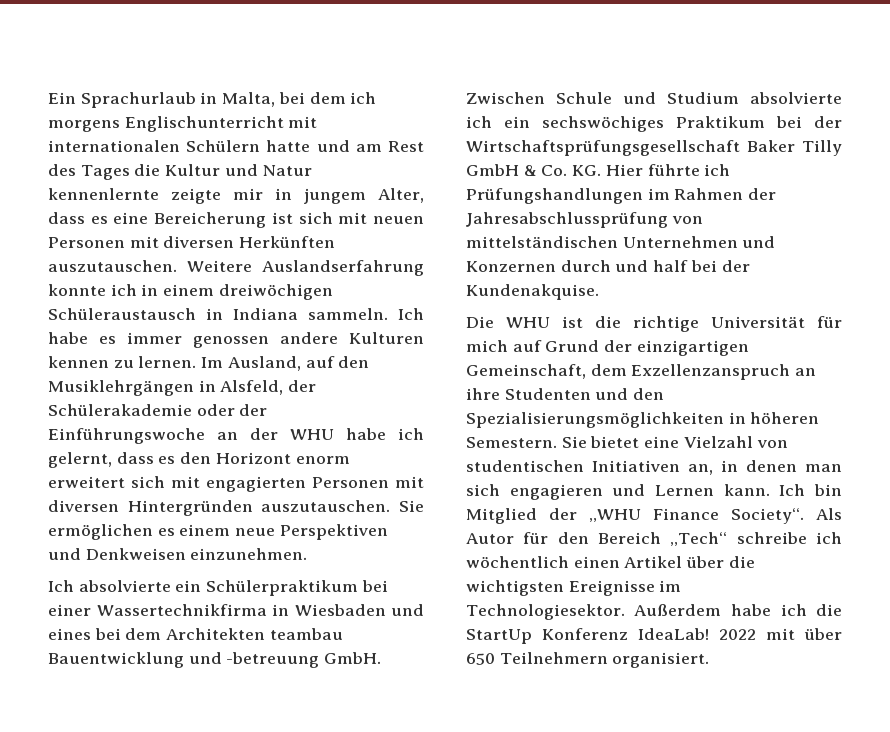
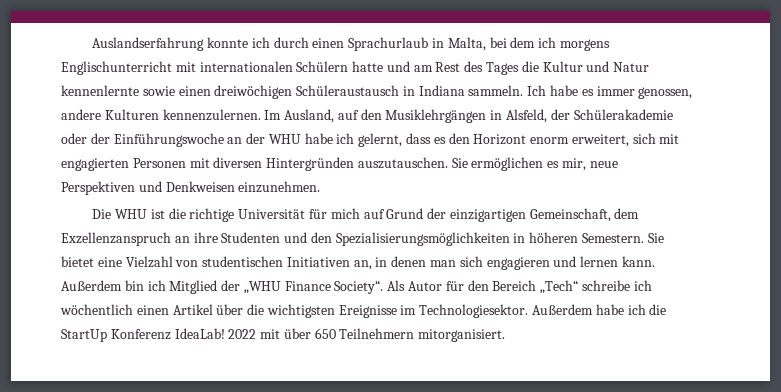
[48,92,76,104] Ein -> [92,37,345,51] Auslandserfahrung konnte ich durch einen
[171,188,424,204] [48,212,425,228] [48,236,336,248] [48,260,424,276] [48,284,215,296] zeigte mir in jungem Alter, dass es eine Bereicherung ist sich mit neuen Personen mit diversen Herkünften auszutauschen. Weitere Auslandserfahrung konnte ich in einem -> [142,86,211,96] sowie einen
[193,336,269,348] genossen -> [638,87,693,99] genossen,
[48,356,197,368] kennen zu lernen. -> [162,109,261,121] kennenzulernen.
[48,476,125,488] erweitert -> [571,134,629,147] erweitert,
[179,524,231,536] einem -> [562,158,587,171] mir,
[48,580,388,596] [48,604,424,616] [48,628,343,640] [48,652,382,668] [466,92,842,104] [466,116,842,132] [466,140,842,156] [466,164,731,176] [466,188,777,204] [466,212,703,228] [466,236,776,248] [466,260,750,272] [466,284,599,300] // Ich absolvierte ein Schülerpraktikum bei einer Wassertechnikfirma in Wiesbaden und eines bei dem Architekten teambau Bauentwicklung und -betreuung GmbH. Zwischen Schule und Studium absolvierte ich ein sechswöchiges Praktikum bei der Wirtschaftsprüfungsgesellschaft Baker Tilly GmbH & Co. KG. Hier führte ich Prüfungshandlungen im Rahmen der Jahresabschlussprüfung von mittelständischen Unternehmen und Konzernen durch und half bei der Kundenakquise. -> (321, 187) none
[655,484,842,496] Lernen kann. Ich bin -> [580,256,655,267] [61,280,166,291] lernen kann. Außerdem bin ich
[612,652,710,668] organisiert. -> [418,329,506,342] mitorganisiert.

